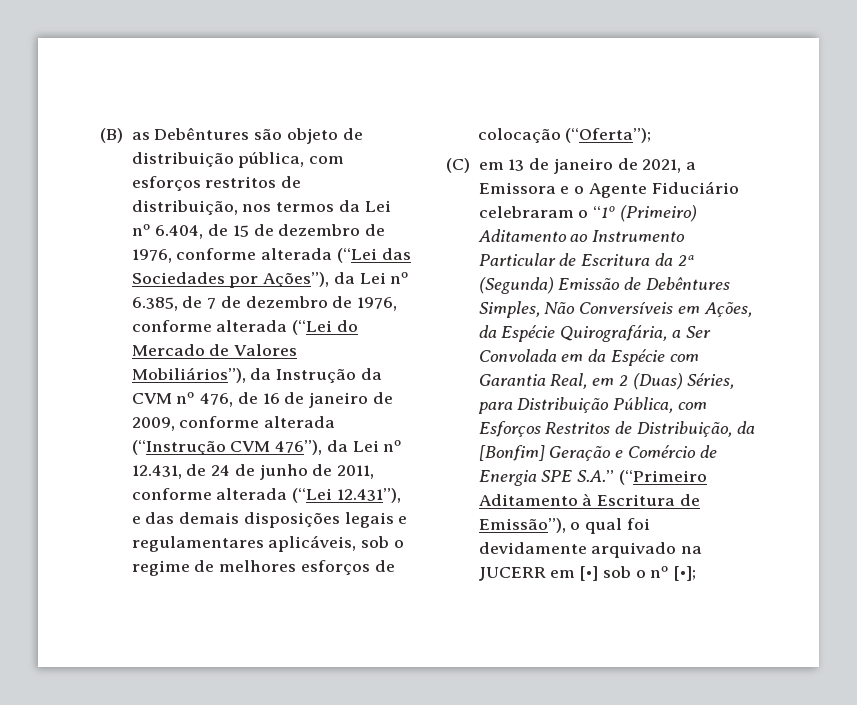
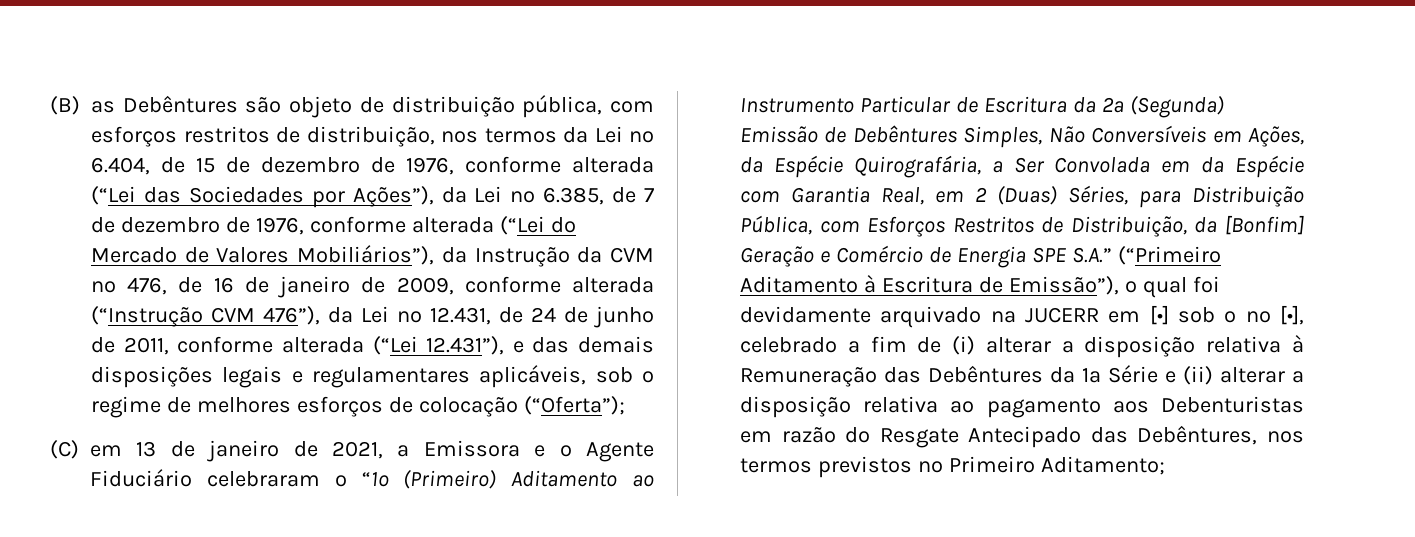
[674,566,697,581] [•]; -> [1280,305,1304,325] [740,335,1304,358] [740,365,1304,387] [740,396,1304,418] [740,425,1304,448] [740,456,1165,478] [•], celebrado a fim de (i) alterar a disposição relativa à Remuneração das Debêntures da 1ª Série e (ii) alterar a disposição relativa ao pagamento aos Debenturistas em razão do Resgate Antecipado das Debêntures, nos termos previstos no Primeiro Aditamento;

